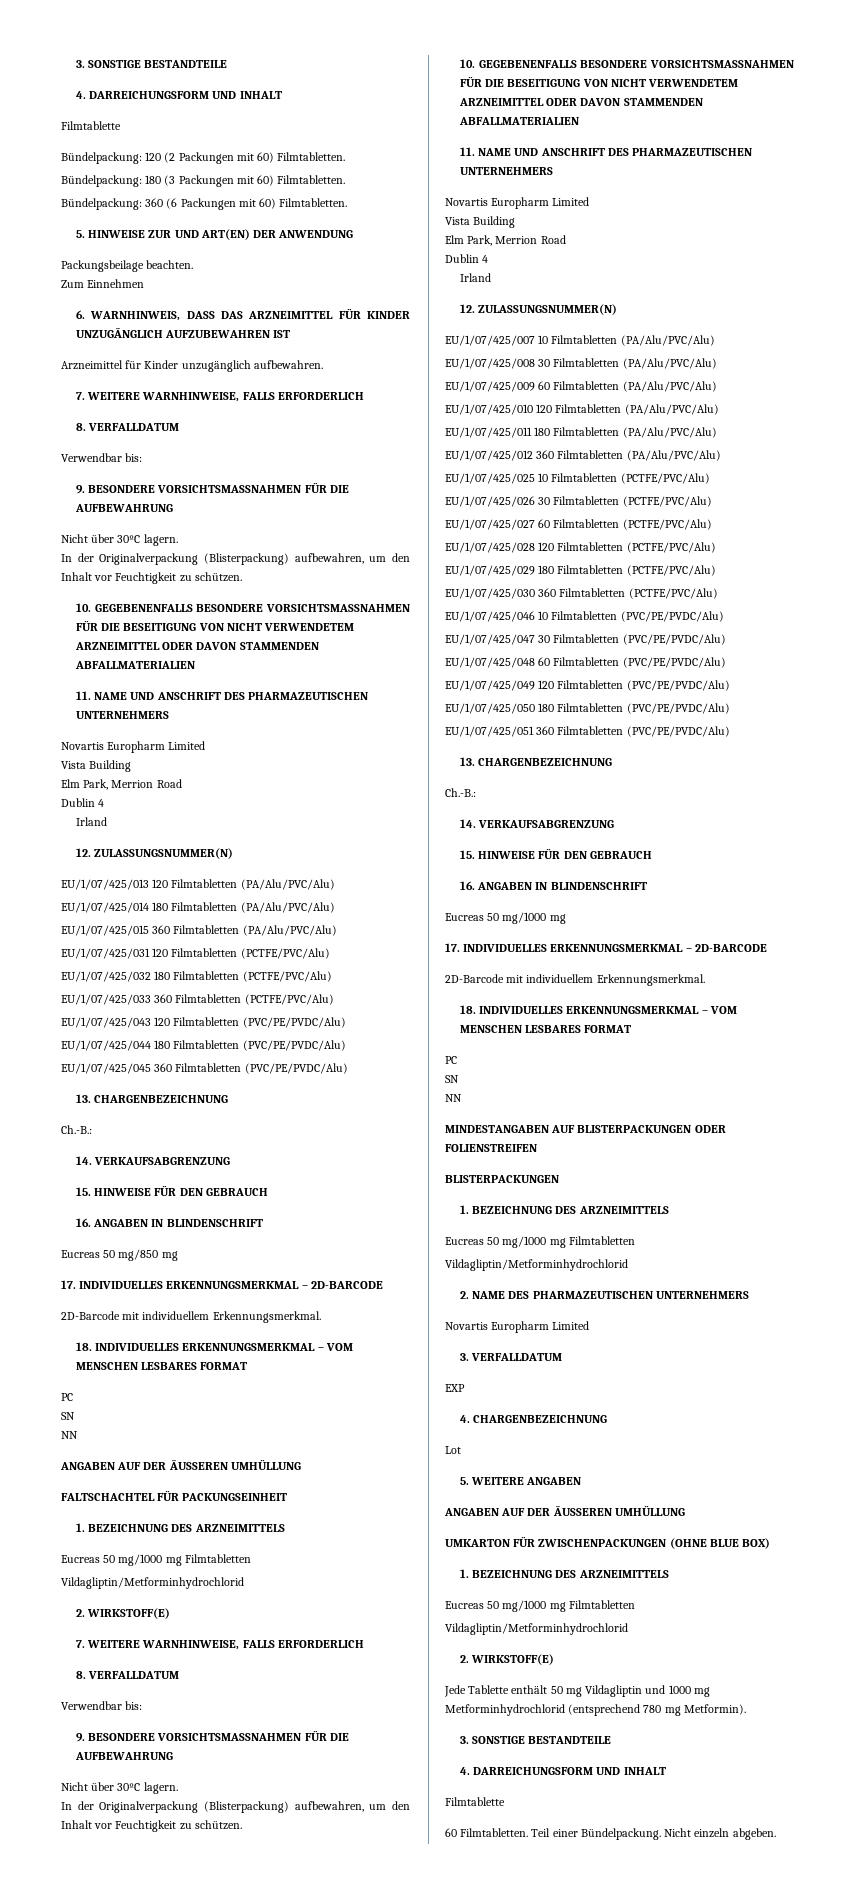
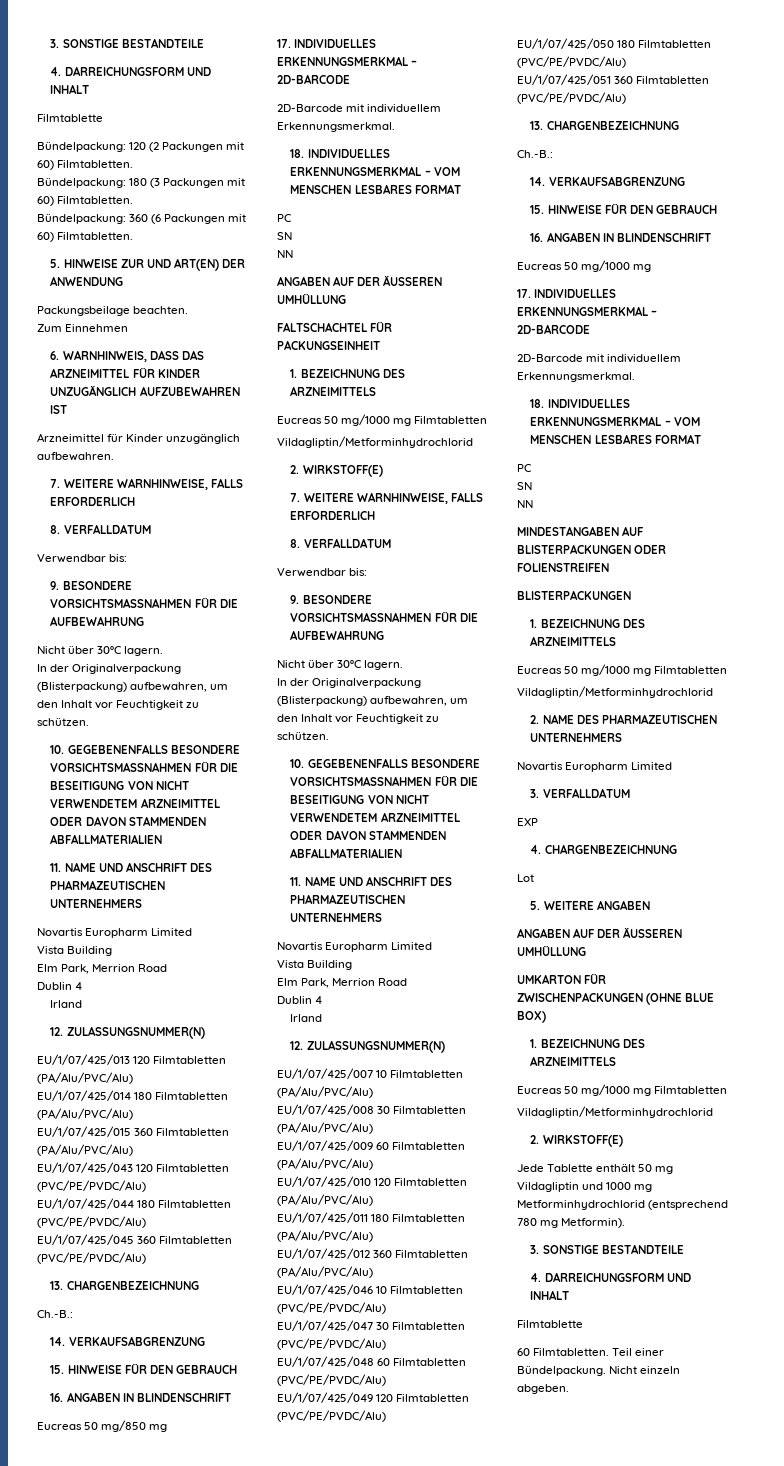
[61,948,330,959] [61,971,332,982] [61,994,334,1005] // EU/1/07/425/031 120 Filmtabletten (PCTFE/PVC/Alu) // EU/1/07/425/032 180 Filmtabletten (PCTFE/PVC/Alu) // EU/1/07/425/033 360 Filmtabletten (PCTFE/PVC/Alu) -> (133, 1150) none
[445,473,710,484] [445,496,712,507] [445,519,712,530] [445,542,716,553] [445,565,716,576] [445,588,718,599] // EU/1/07/425/025 10 Filmtabletten (PCTFE/PVC/Alu) // EU/1/07/425/026 30 Filmtabletten (PCTFE/PVC/Alu) // EU/1/07/425/027 60 Filmtabletten (PCTFE/PVC/Alu) // EU/1/07/425/028 120 Filmtabletten (PCTFE/PVC/Alu) // EU/1/07/425/029 180 Filmtabletten (PCTFE/PVC/Alu) // EU/1/07/425/030 360 Filmtabletten (PCTFE/PVC/Alu) -> (373, 1272) none

